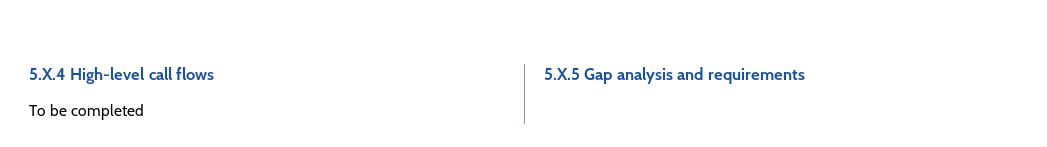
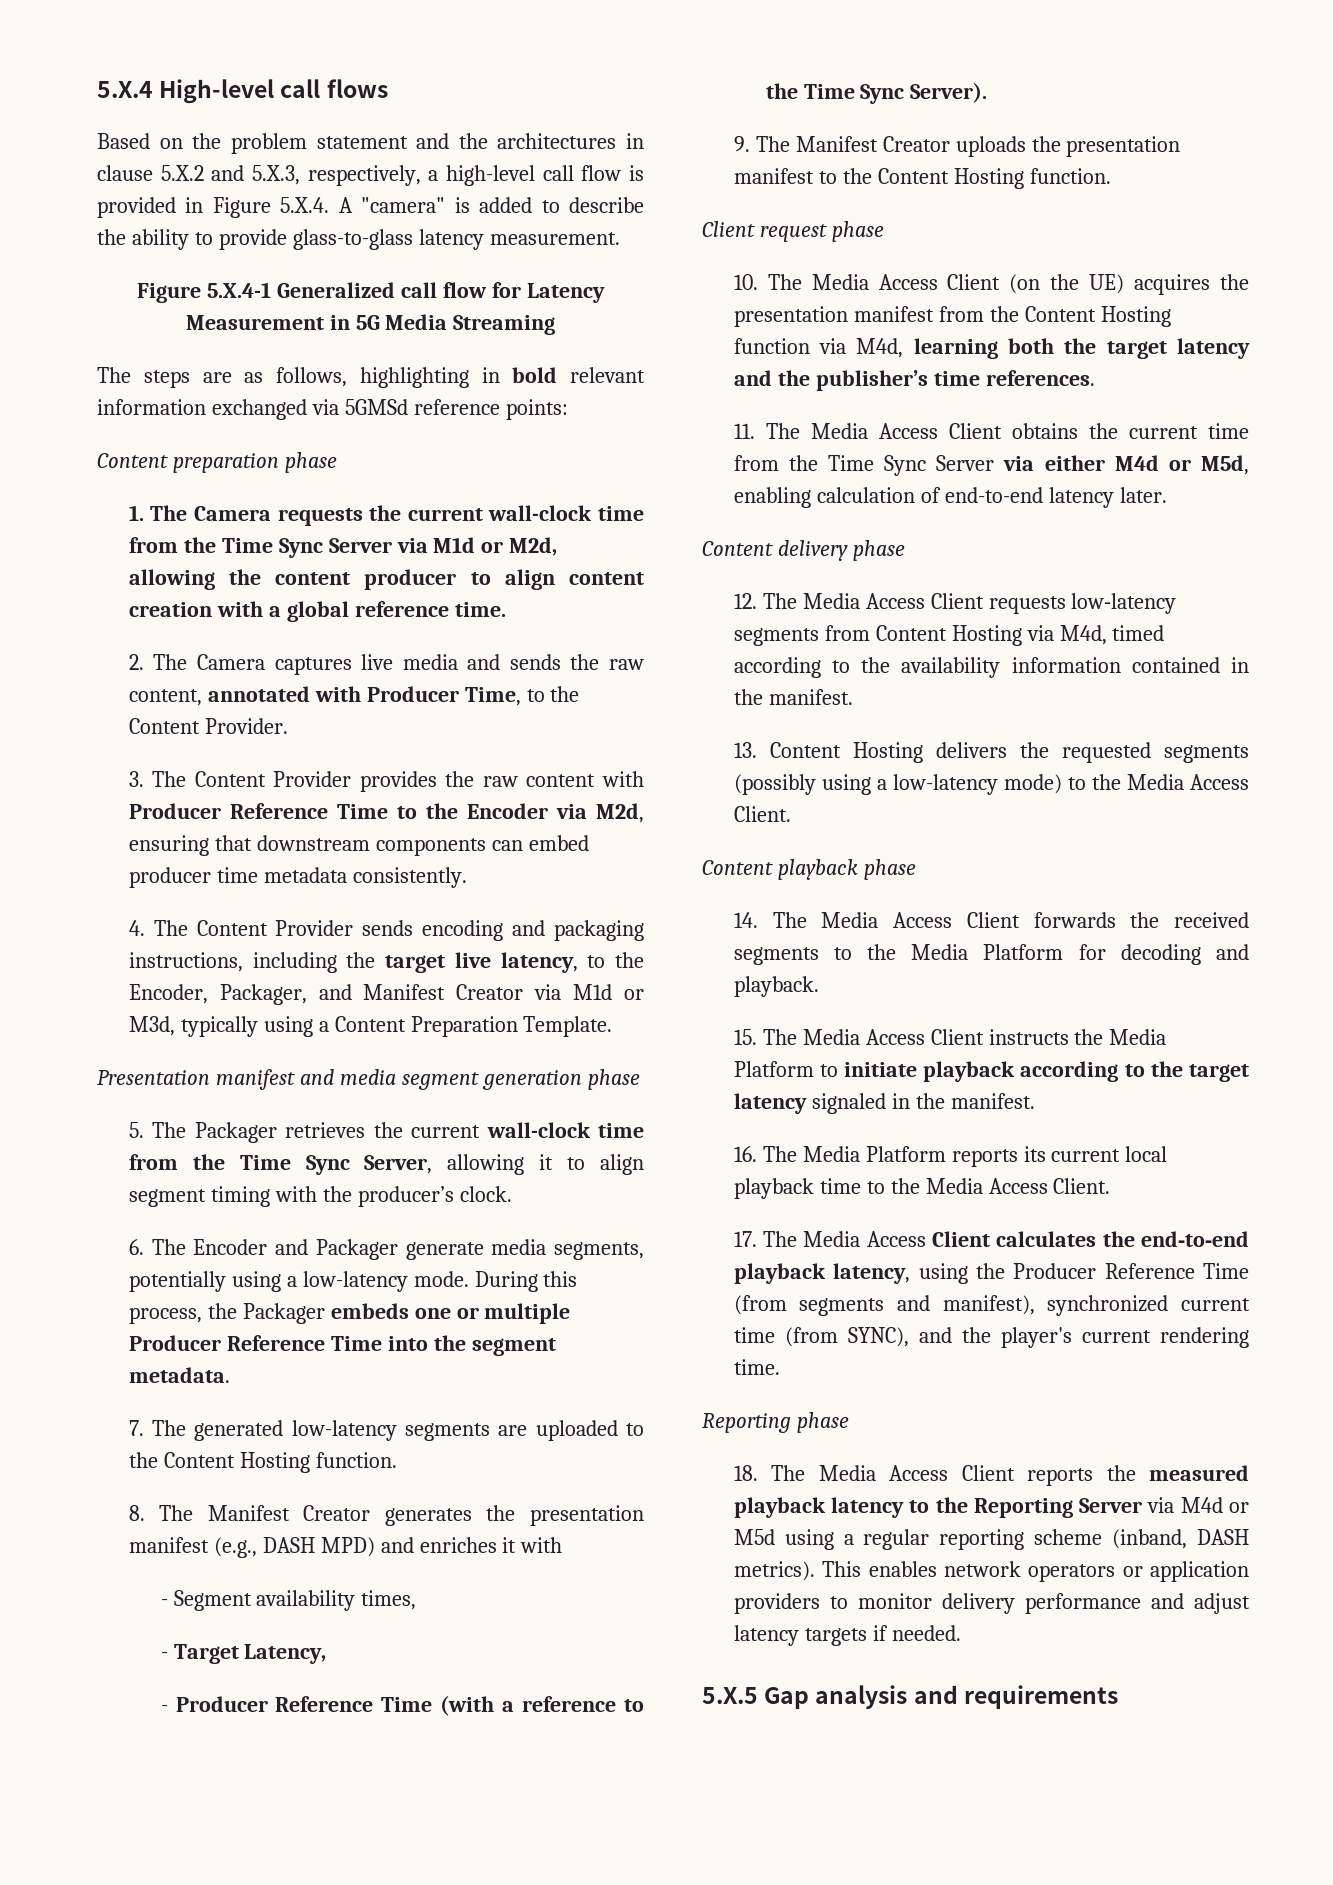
[29,104,145,120] To be completed -> [97,133,644,154] [97,165,644,186] [97,197,644,218] [97,229,620,250] [137,282,605,303] [185,314,556,335] [97,367,645,388] [97,399,568,420] [97,452,337,473] [128,505,644,526] [128,537,558,558] [128,569,644,590] [128,601,506,622] [128,654,645,675] [128,686,580,706] [128,718,288,734] [128,771,644,792] [128,803,644,823] [128,835,589,856] [128,867,467,888] [128,920,644,941] [128,952,644,973] [128,984,644,1005] [128,1016,613,1037] [97,1069,640,1090] [128,1122,644,1143] [128,1154,644,1175] [128,1186,512,1207] [128,1239,644,1260] [128,1271,578,1292] [128,1303,571,1324] [128,1335,556,1356] [128,1367,230,1383] [128,1420,644,1441] [128,1452,397,1473] [128,1505,644,1526] [128,1537,563,1558] [160,1590,417,1611] [160,1644,327,1664] [160,1695,644,1716] [765,82,988,104] [733,136,1181,157] [733,168,1111,189] [702,221,884,242] [733,274,1249,295] [733,306,1171,327] [733,338,1250,359] [733,370,1095,391] [733,423,1249,439] [733,455,1249,476] [733,487,1167,508] [702,540,905,561] [733,593,1177,614] [733,625,1165,646] [733,657,1249,678] [733,689,853,705] [733,742,1249,763] [733,774,1249,795] [733,806,791,822] [702,859,916,880] [733,912,1249,928] [733,944,1249,965] [733,976,819,997] [733,1029,1167,1045] [733,1061,1249,1082] [733,1093,1035,1114] [733,1146,1168,1167] [733,1178,1111,1199] [733,1231,1249,1247] [733,1263,1249,1284] [733,1295,1250,1316] [733,1327,1249,1348] [733,1359,780,1375] [702,1412,849,1433] [733,1465,1249,1486] [733,1497,1249,1518] [733,1529,1249,1550] [733,1561,1249,1582] [733,1593,1250,1614] [733,1625,961,1646] Based on the problem statement and the architectures in clause 5.X.2 and 5.X.3, respectively, a high-level call flow is provided in Figure 5.X.4. A "camera" is added to describe the ability to provide glass-to-glass latency measurement. // Figure 5.X.4-1 Generalized call flow for Latency Measurement in 5G Media Streaming // The steps are as follows, highlighting in bold relevant information exchanged via 5GMSd reference points: // Content preparation phase // 1. The Camera requests the current wall-clock time from the Time Sync Server via M1d or M2d, allowing the content producer to align content creation with a global reference time. // 2. The Camera captures live media and sends the raw content, annotated with Producer Time, to the Content Provider. // 3. The Content Provider provides the raw content with Producer Reference Time to the Encoder via M2d, ensuring that downstream components can embed producer time metadata consistently. // 4. The Content Provider sends encoding and packaging instructions, including the target live latency, to the Encoder, Packager, and Manifest Creator via M1d or M3d, typically using a Content Preparation Template. // Presentation manifest and media segment generation phase // 5. The Packager retrieves the current wall-clock time from the Time Sync Server, allowing it to align segment timing with the producer’s clock. // 6. The Encoder and Packager generate media segments, potentially using a low-latency mode. During this process, the Packager embeds one or multiple Producer Reference Time into the segment metadata. // 7. The generated low-latency segments are uploaded to the Content Hosting function. // 8. The Manifest Creator generates the presentation manifest (e.g., DASH MPD) and enriches it with // - Segment availability times, // - Target Latency, // - Producer Reference Time (with a reference to the Time Sync Server). // 9. The Manifest Creator uploads the presentation manifest to the Content Hosting function. // Client request phase // 10. The Media Access Client (on the UE) acquires the presentation manifest from the Content Hosting function via M4d, learning both the target latency and the publisher’s time references. // 11. The Media Access Client obtains the current time from the Time Sync Server via either M4d or M5d, enabling calculation of end-to-end latency later. // Content delivery phase // 12. The Media Access Client requests low‑latency segments from Content Hosting via M4d, timed according to the availability information contained in the manifest. // 13. Content Hosting delivers the requested segments (possibly using a low-latency mode) to the Media Access Client. // Content playback phase // 14. The Media Access Client forwards the received segments to the Media Platform for decoding and playback. // 15. The Media Access Client instructs the Media Platform to initiate playback according to the target latency signaled in the manifest. // 16. The Media Platform reports its current local playback time to the Media Access Client. // 17. The Media Access Client calculates the end‑to‑end playback latency, using the Producer Reference Time (from segments and manifest), synchronized current time (from SYNC), and the player's current rendering time. // Reporting phase // 18. The Media Access Client reports the measured playback latency to the Reporting Server via M4d or M5d using a regular reporting scheme (inband, DASH metrics). This enables network operators or application providers to monitor delivery performance and adjust latency targets if needed.

